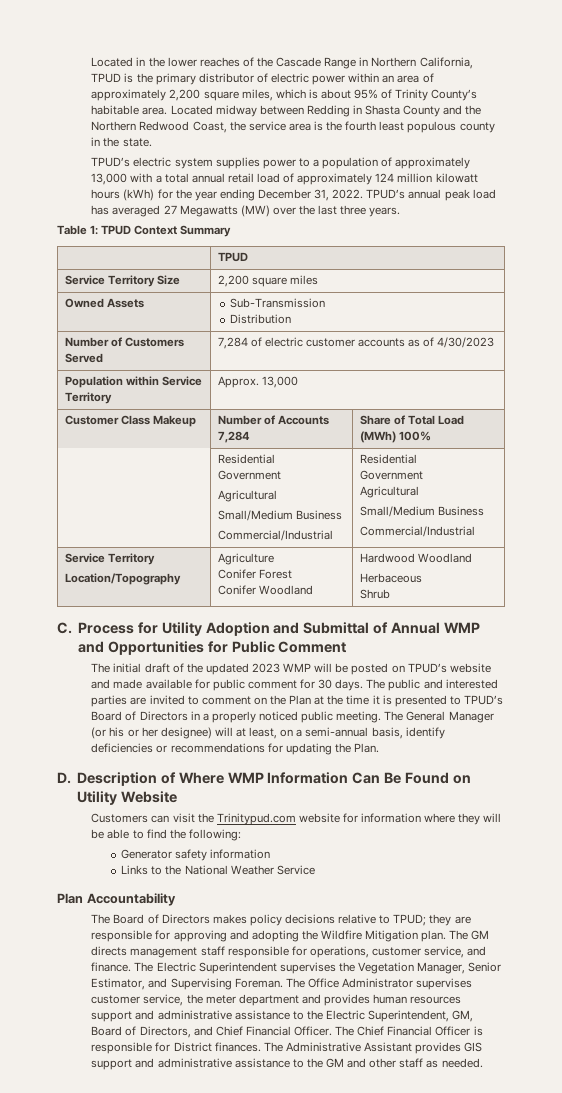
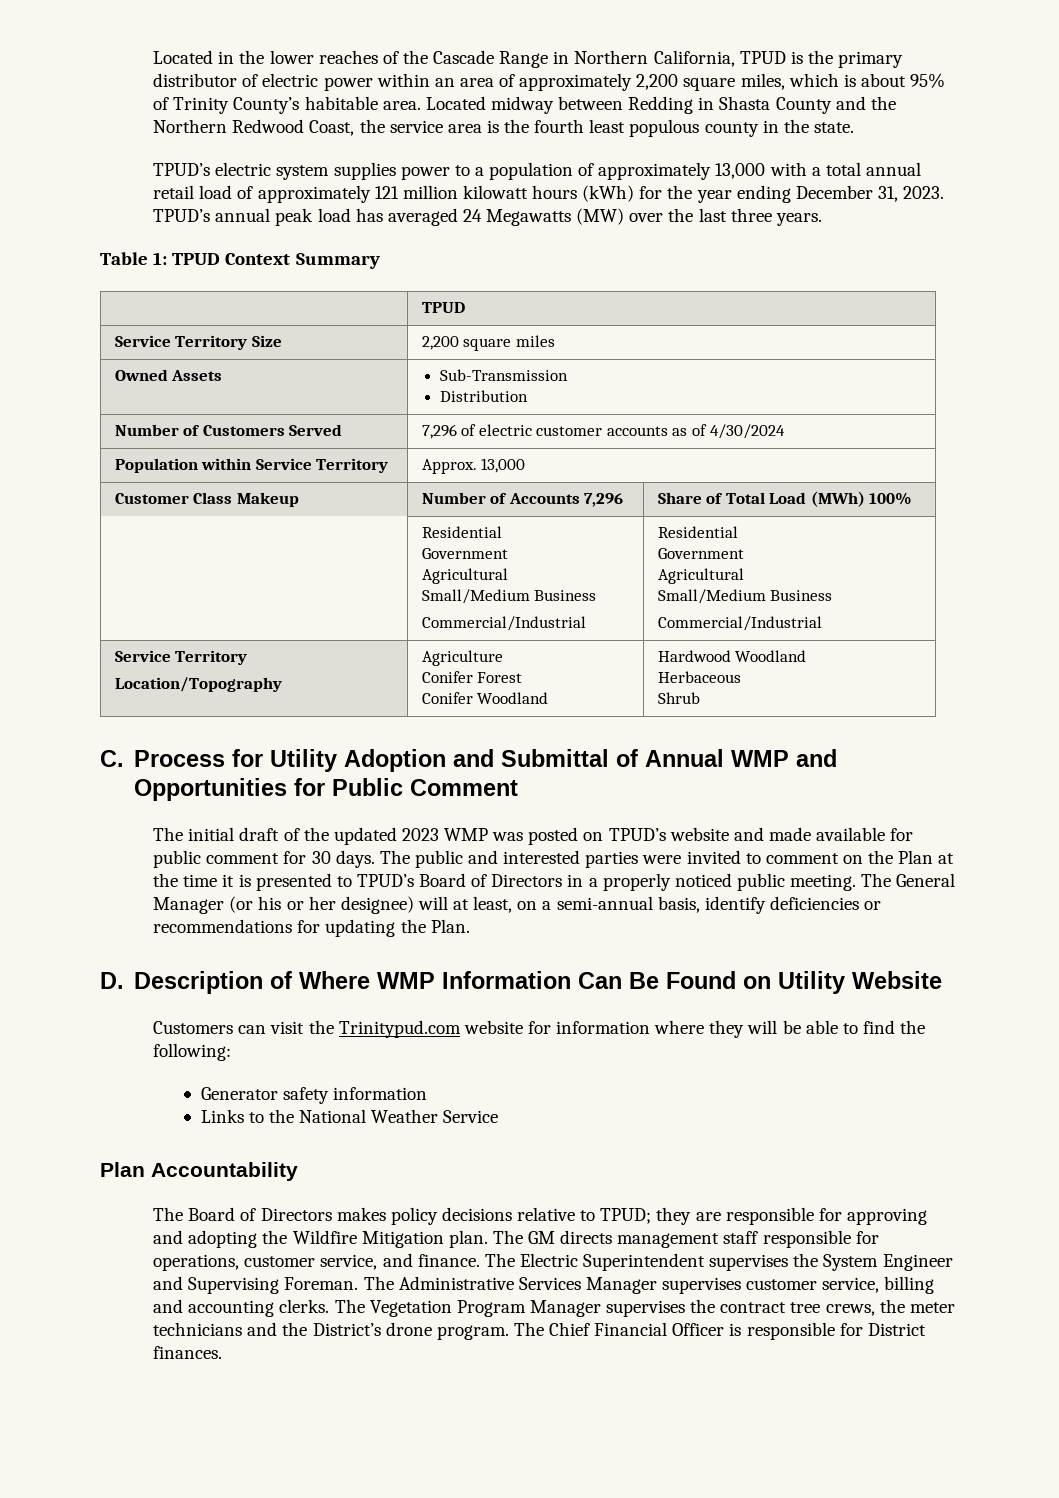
[375,173,395,182] 124 -> [374,186,399,199] 121
[332,189,364,199] 2022. -> [903,186,945,199] 2023.
[163,205,177,214] 27 -> [462,209,482,222] 24
[217,337,248,349] 7,284 -> [421,424,457,439] 7,296
[437,337,495,348] 4/30/2023 -> [709,424,785,439] 4/30/2024
[217,431,250,443] 7,284 -> [584,493,624,507] 7,296
[314,663,349,673] will be -> [492,832,524,841] was
[130,697,147,705] are -> [642,855,682,864] were
[357,962,502,974] [91,978,473,990] [91,994,462,1006] [91,1010,474,1022] [91,1026,332,1038] Vegetation Manager, Senior Estimator, and Supervising Foreman. The Office Administrator supervises customer service, the meter department and provides human resources support and administrative assistance to the Electric Superintendent, GM, Board of Directors, and Chief Financial Officer. -> [823,1254,953,1271] [153,1276,935,1294] [153,1299,955,1317] [153,1322,509,1340] System Engineer and Supervising Foreman. The Administrative Services Manager supervises customer service, billing and accounting clerks. The Vegetation Program Manager supervises the contract tree crews, the meter technicians and the District’s drone program.
[263,1042,483,1054] [91,1058,483,1070] The Administrative Assistant provides GIS support and administrative assistance to the GM and other staff as needed. -> (223, 1352) none

